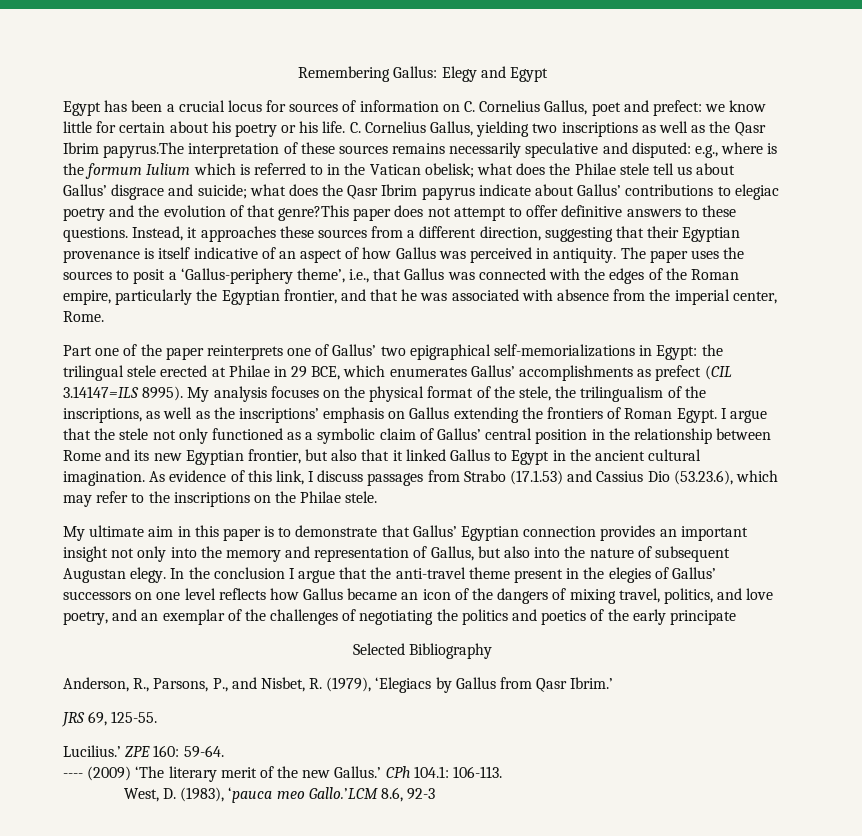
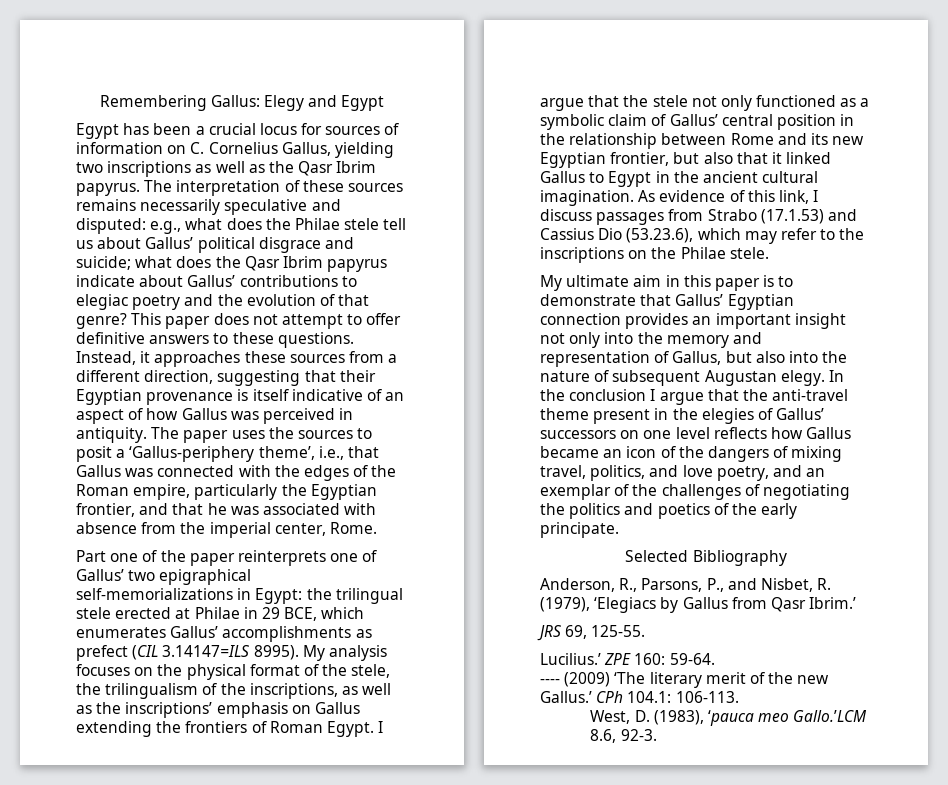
[591,100,767,116] [63,121,474,137] poet and prefect: we know little for certain about his poetry or his life. C. Cornelius Gallus, -> (331, 149) none
[103,142,185,158] papyrus.The -> [76,180,173,196] papyrus. The
[721,142,778,154] [63,163,474,179] where is the formum Iulium which is referred to in the Vatican obelisk; -> (182, 227) none
(107, 190) none -> [197,237,255,253] political
[278,205,350,221] genre?This -> [76,313,162,329] genre? This
[669,610,736,625] principate -> [540,522,619,538] principate.
[407,788,436,800] 92-3 -> [620,729,657,741] 92-3.

